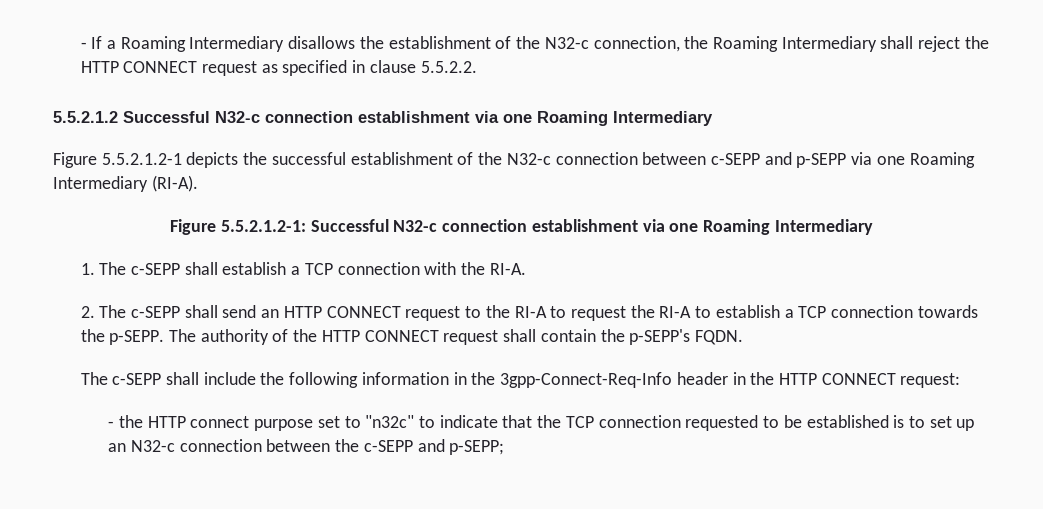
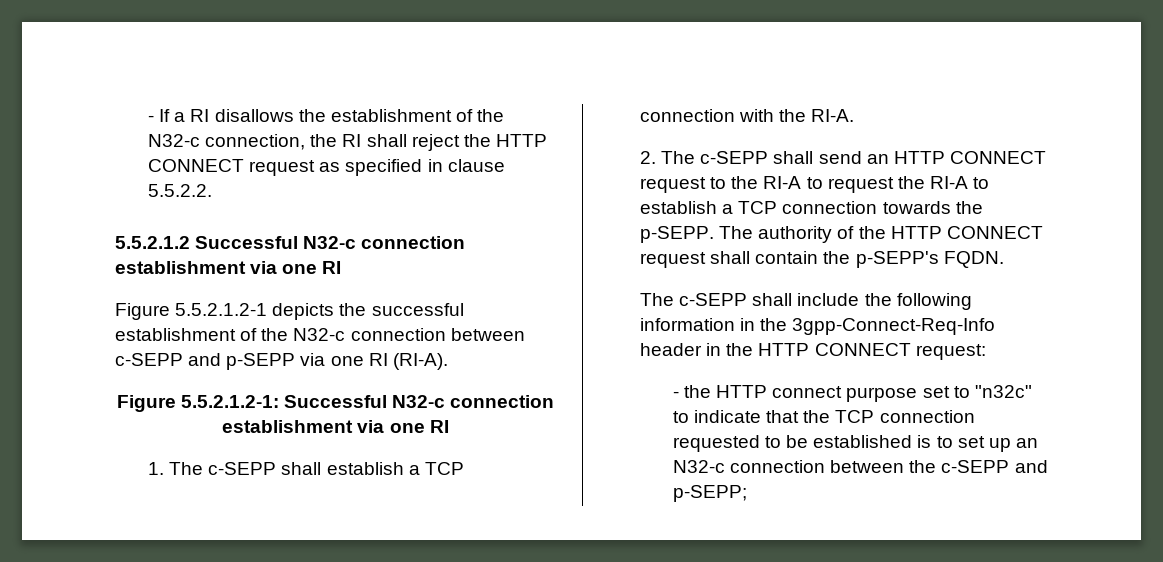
[120,36,285,52] Roaming Intermediary -> [190,109,210,122] RI
[713,36,877,52] Roaming Intermediary -> [342,134,362,147] RI
[537,111,713,126] Roaming Intermediary -> [322,261,342,274] RI
[909,152,975,168] [53,176,148,192] Roaming Intermediary -> [368,353,388,366] RI
[703,219,873,235] Roaming Intermediary -> [429,420,449,433] RI

